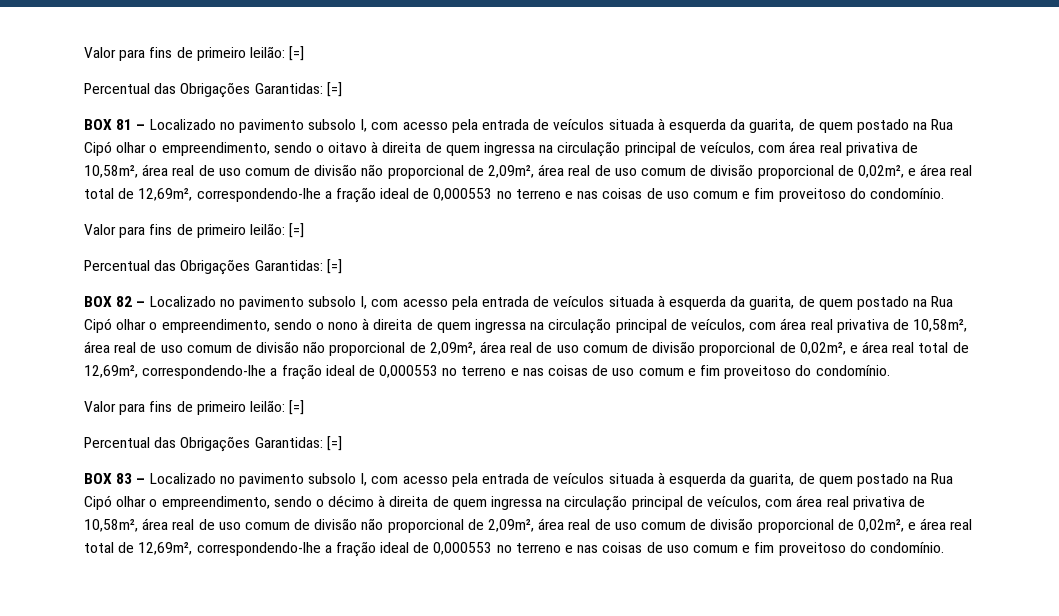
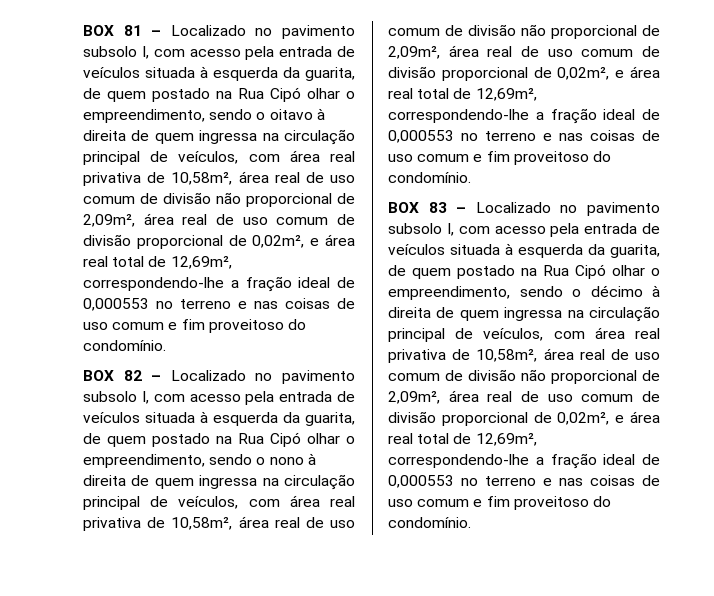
[84,46,305,61] [84,82,342,98] Valor para fins de primeiro leilão: [=] // Percentual das Obrigações Garantidas: [=] // -> (83, 30) none
[84,223,305,238] [84,259,342,275] // Valor para fins de primeiro leilão: [=] // Percentual das Obrigações Garantidas: [=] -> (166, 345) none
[84,400,305,415] [84,436,342,452] // Valor para fins de primeiro leilão: [=] // Percentual das Obrigações Garantidas: [=] -> (471, 177) none

